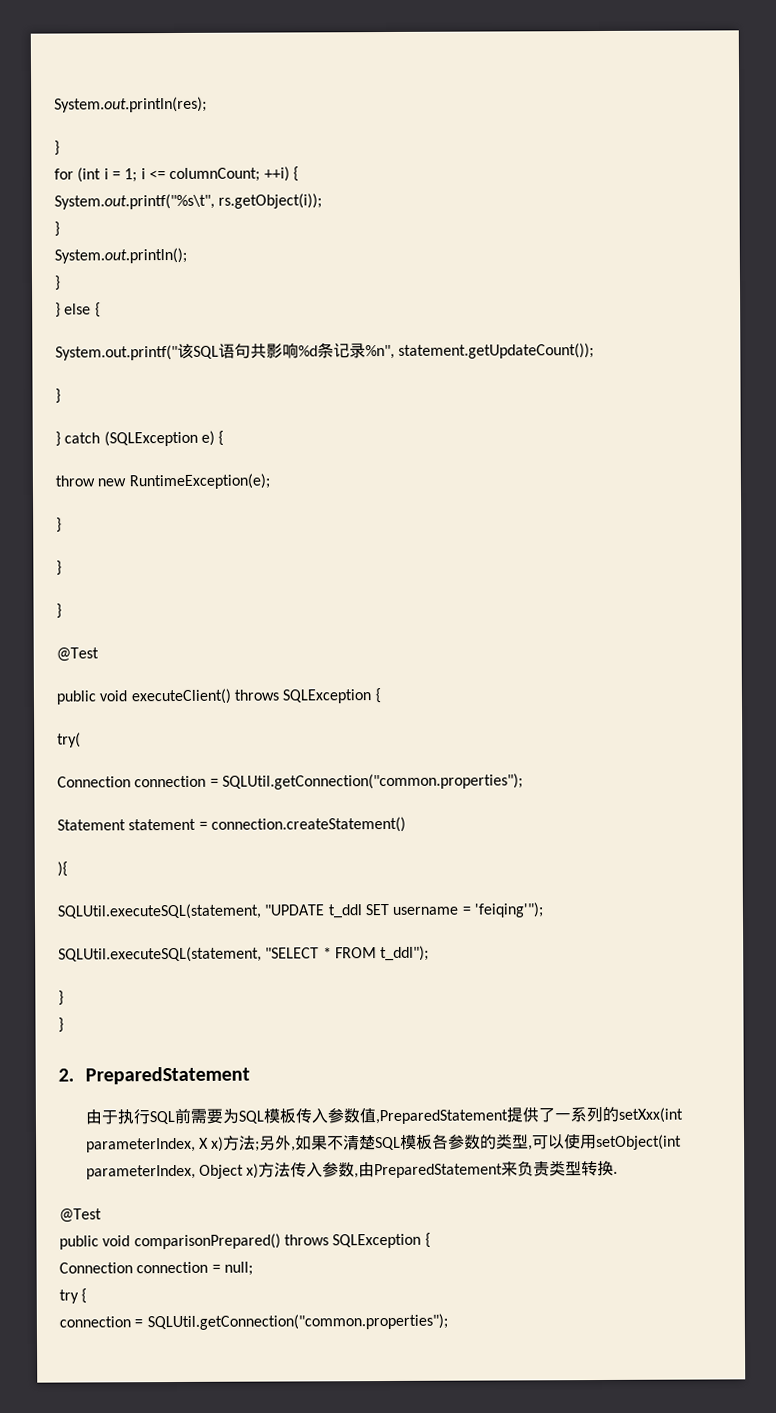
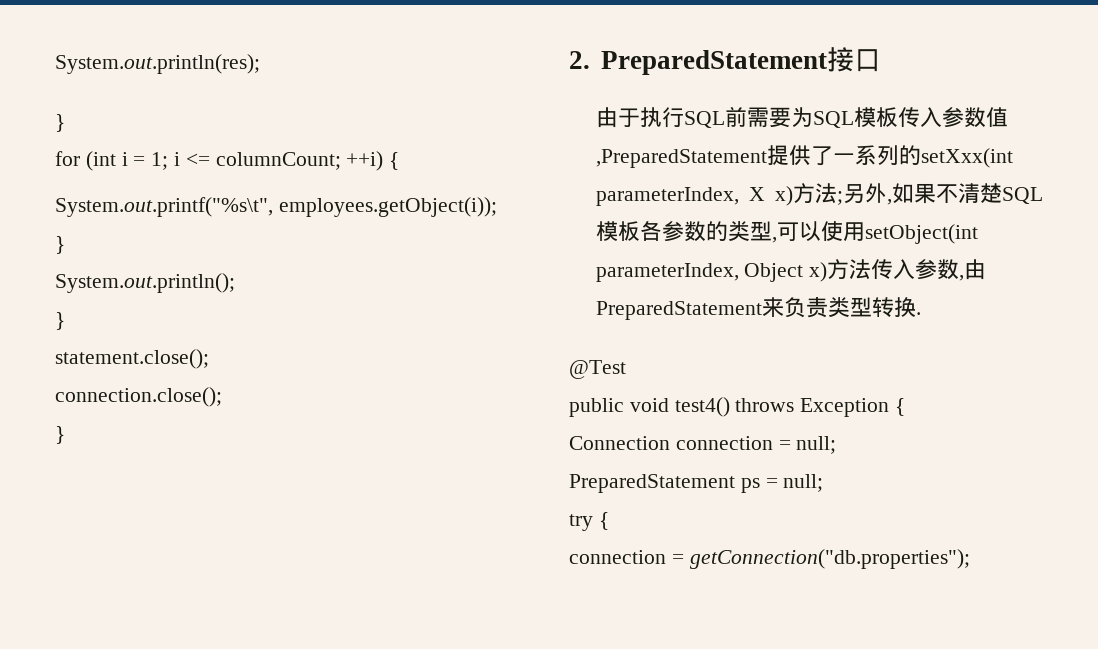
[218,193,323,209] rs.getObject(i)); -> [278,197,497,217] employees.getObject(i));
[55,302,101,318] [55,342,595,361] [55,388,61,404] [55,430,225,447] [55,473,270,490] [56,517,62,533] [56,560,62,576] [56,603,62,619] [56,647,99,662] [56,688,381,705] [57,732,81,748] [57,773,523,790] [57,816,406,833] [57,861,68,877] [57,902,543,920] [58,945,430,963] [58,990,64,1006] } else { // System.out.printf("该SQL语句共影响%d条记录%n", statement.getUpdateCount()); // } // } catch (SQLException e) { // throw new RuntimeException(e); // } // } // } // @Test // public void executeClient() throws SQLException { // try( // Connection connection = SQLUtil.getConnection("common.properties"); // Statement statement = connection.createStatement() // ){ // SQLUtil.executeSQL(statement, "UPDATE t_ddl SET username = 'feiqing'"); // SQLUtil.executeSQL(statement, "SELECT * FROM t_ddl"); // } -> [55,349,209,369] [55,387,222,407] statement.close(); // connection.close();
(250, 1075) none -> [826,47,881,72] 接口
[133,1233,422,1250] comparisonPrepared() throws SQLException -> [674,397,890,417] test4() throws Exception
(253, 1268) none -> [569,474,824,493] // PreparedStatement ps = null;
[146,1313,448,1331] SQLUtil.getConnection("common.properties"); -> [689,549,970,569] getConnection("db.properties");

